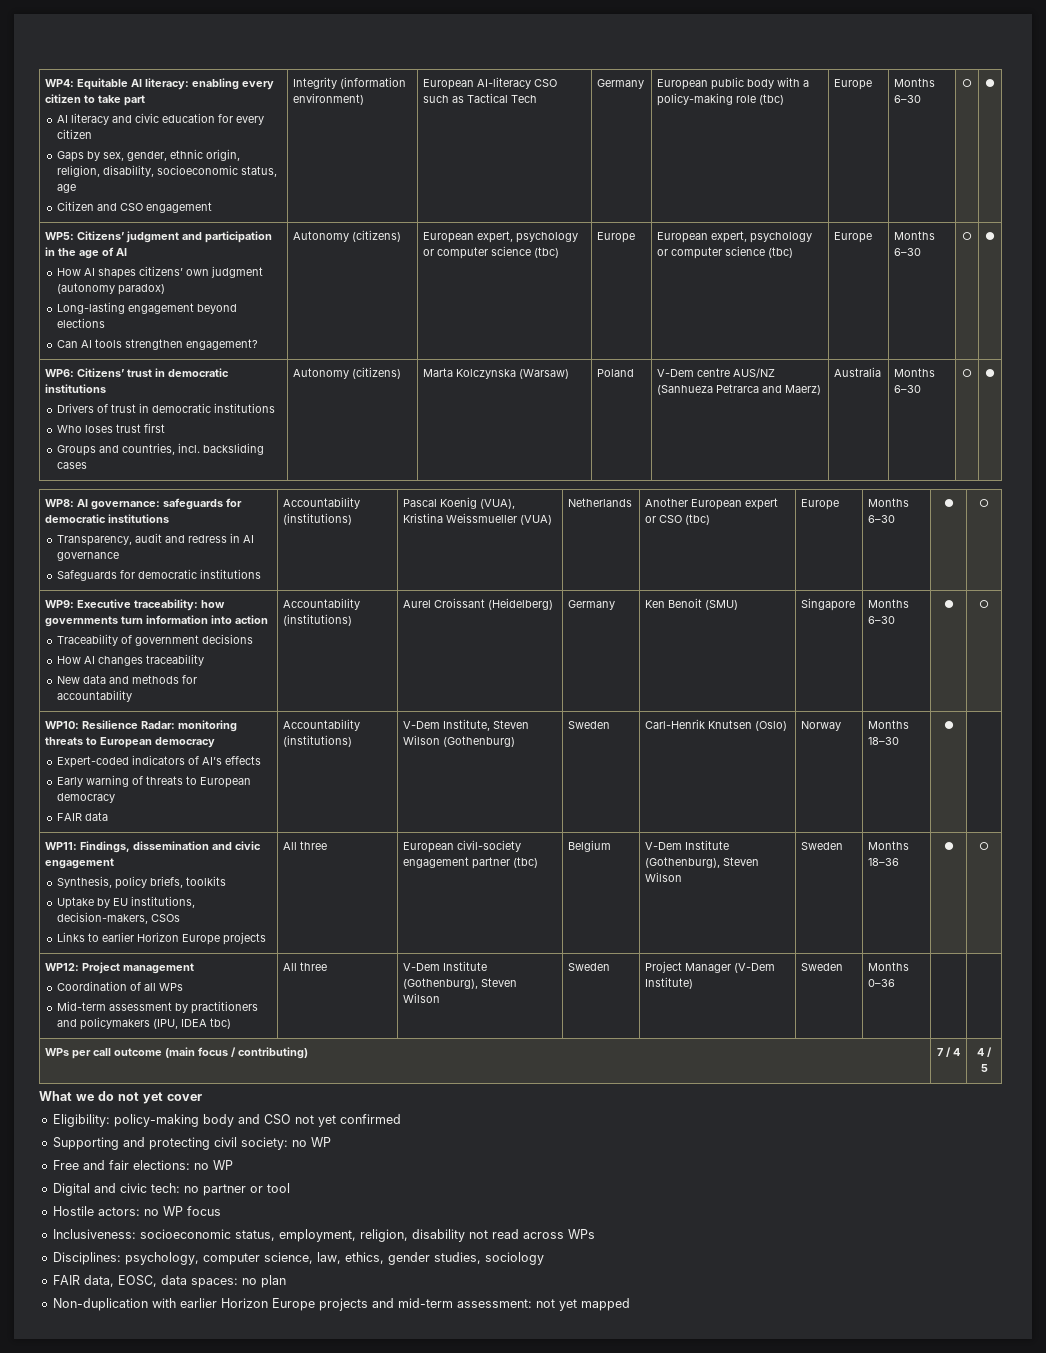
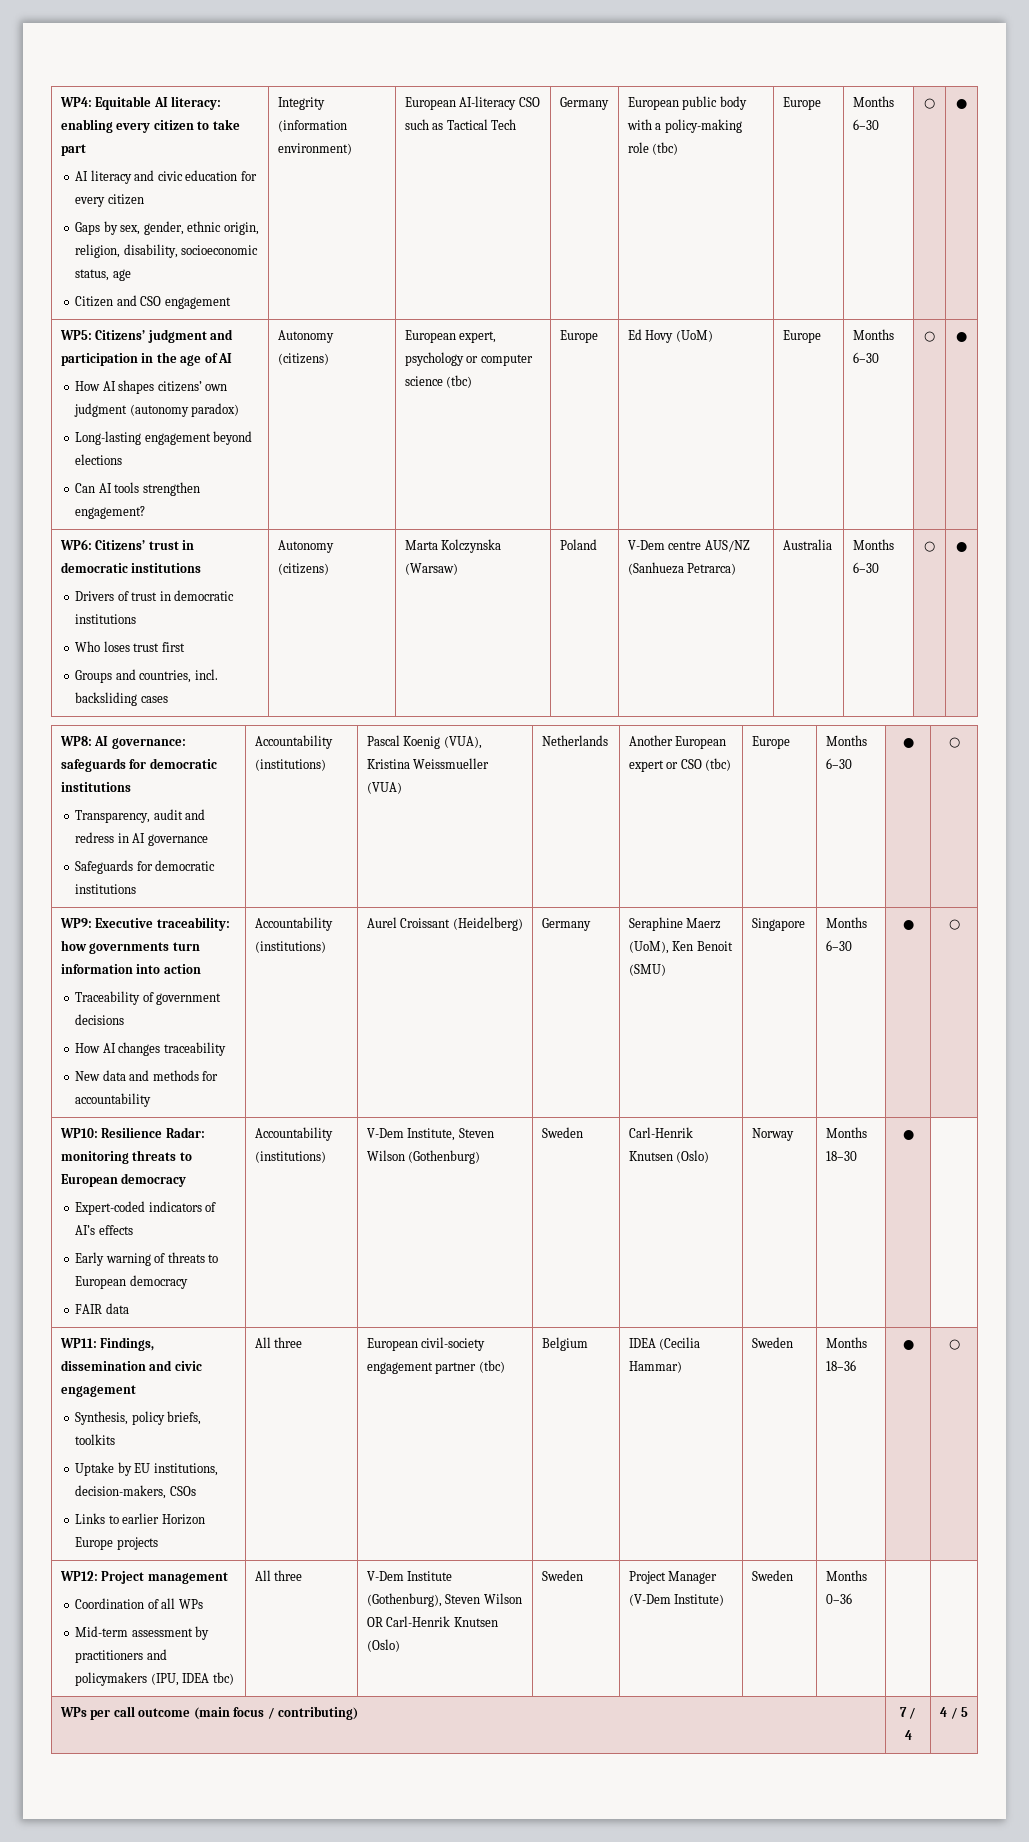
[657,231,813,243] [657,246,794,259] European expert, psychology or computer science (tbc) -> [627,329,713,343] Ed Hovy (UoM)
[716,384,822,395] Petrarca and Maerz) -> [687,563,737,575] Petrarca)
(616, 605) none -> [628,917,722,931] [628,941,669,954] Seraphine Maerz (UoM),
[645,840,730,850] [645,857,760,868] [645,872,683,882] V-Dem Institute (Gothenburg), Steven Wilson -> [628,1337,701,1350] [628,1361,682,1373] IDEA (Cecilia Hammar)
(441, 998) none -> [366,1616,498,1627] [366,1639,400,1652] OR Carl-Henrik Knutsen (Oslo)
[39,1091,202,1104] [52,1114,401,1127] [52,1137,331,1150] [52,1160,233,1170] [52,1183,290,1196] [52,1206,221,1216] [52,1229,595,1242] [52,1252,544,1265] [52,1275,286,1288] [52,1298,630,1311] // What we do not yet cover // Eligibility: policy-making body and CSO not yet confirmed // Supporting and protecting civil society: no WP // Free and fair elections: no WP // Digital and civic tech: no partner or tool // Hostile actors: no WP focus // Inclusiveness: socioeconomic status, employment, religion, disability not read across WPs // Disciplines: psychology, computer science, law, ethics, gender studies, sociology // FAIR data, EOSC, data spaces: no plan // Non-duplication with earlier Horizon Europe projects and mid-term assessment: not yet mapped -> (969, 1712) none

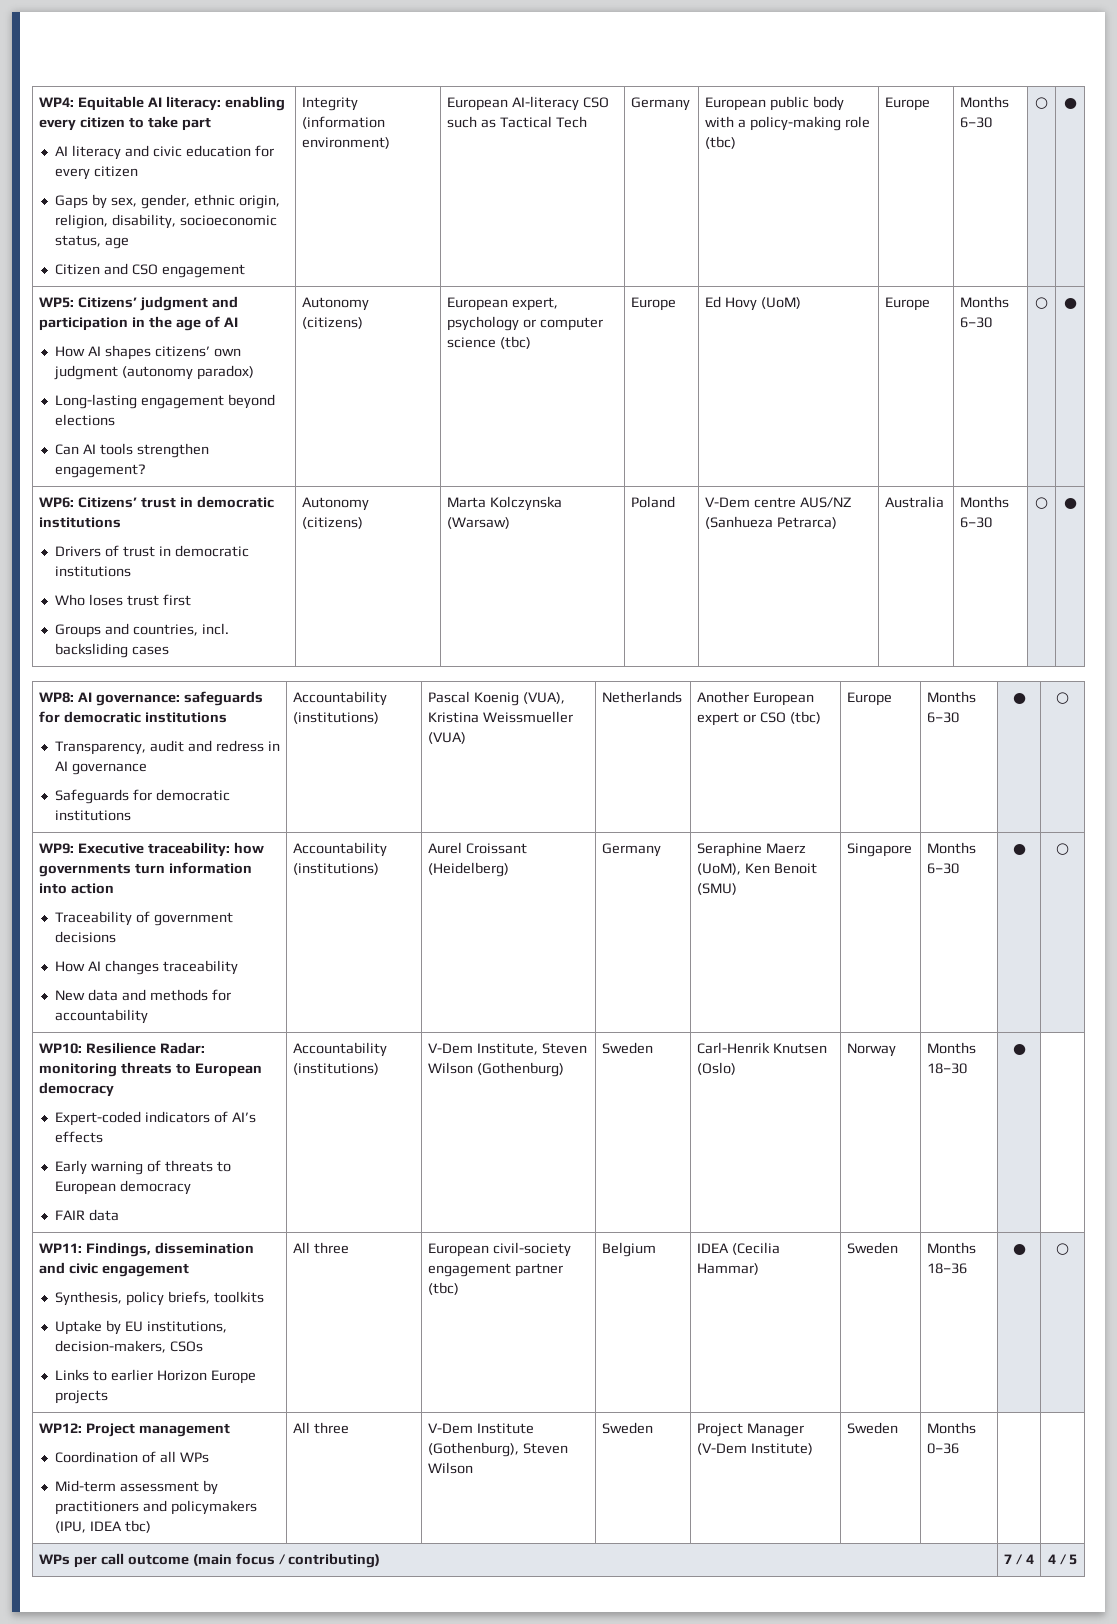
[366,1616,498,1627] [366,1639,400,1652] OR Carl-Henrik Knutsen (Oslo) -> (474, 1468) none

